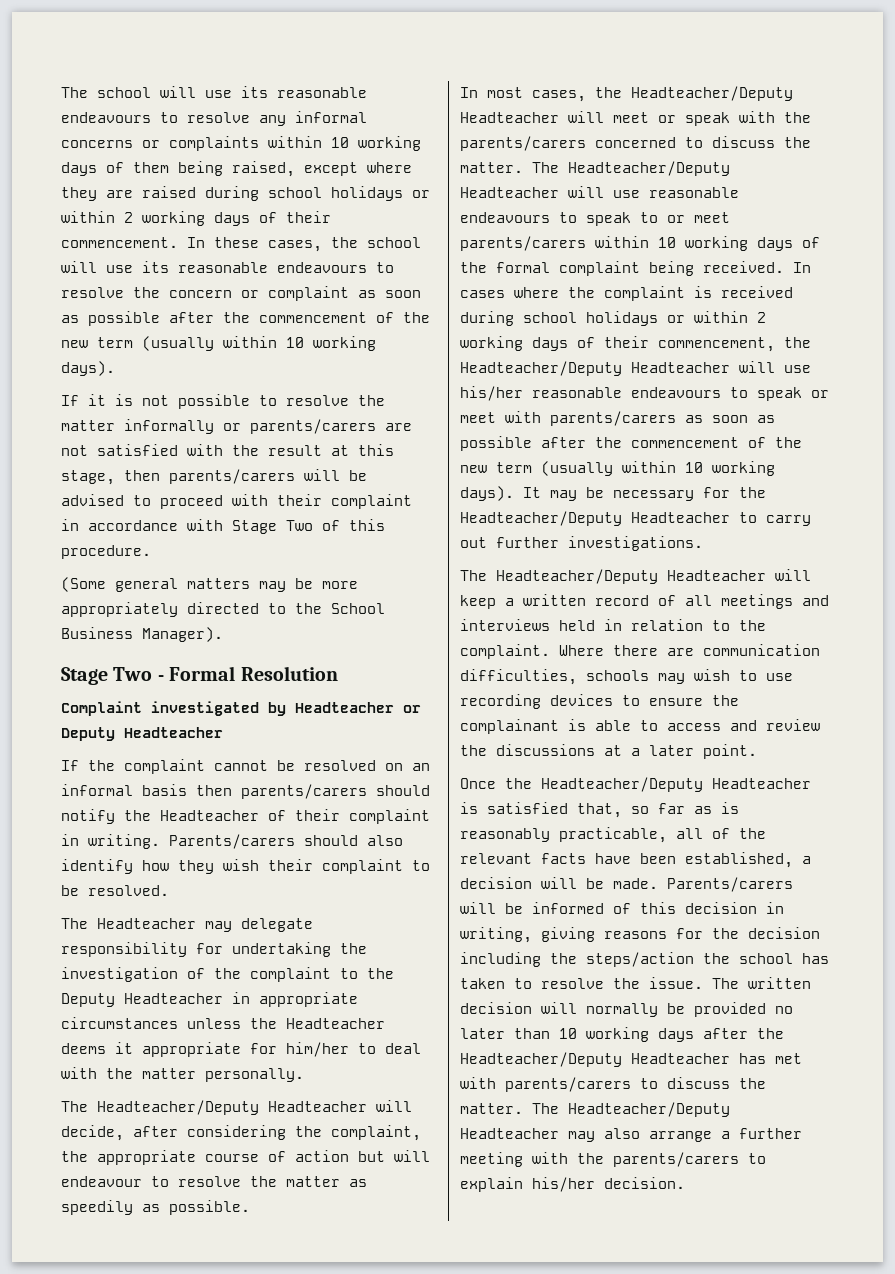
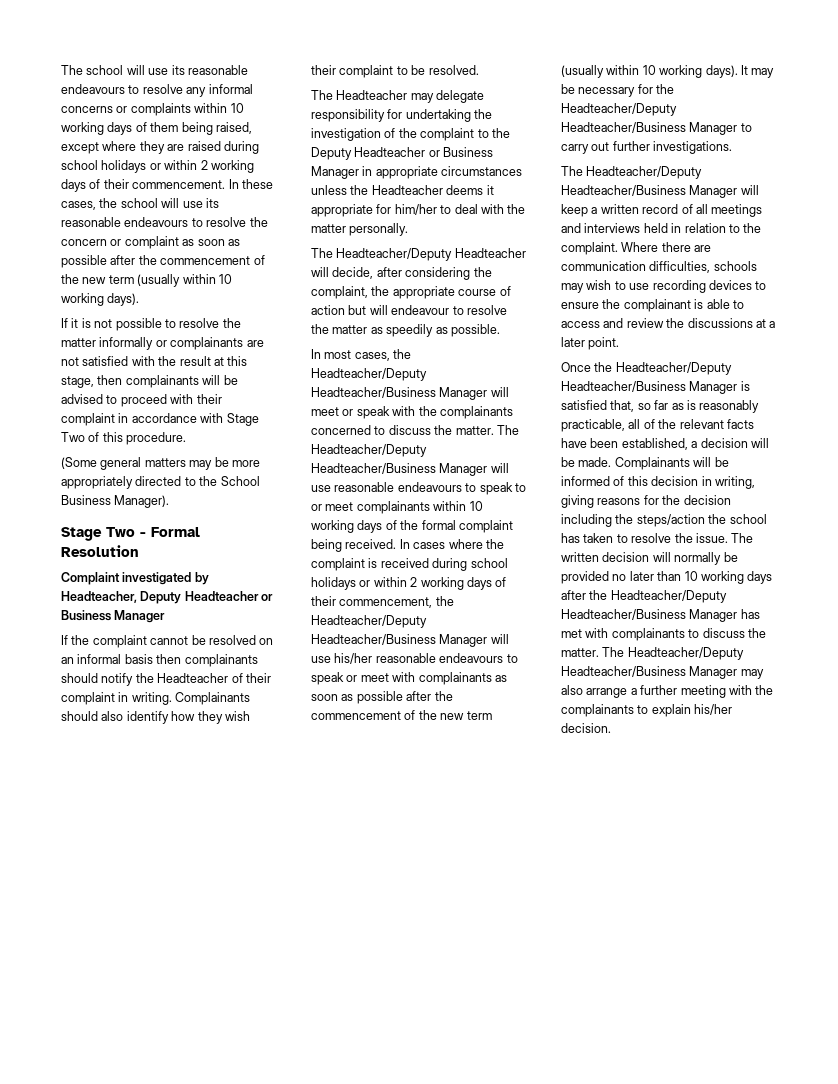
[250,419,376,434] parents/carers -> [170,337,244,350] complainants
[169,469,295,484] parents/carers -> [125,375,199,388] complainants
[295,702,421,713] [61,727,223,741] Headteacher or Deputy Headteacher -> [61,591,274,604] [61,610,166,623] Headteacher, Deputy Headteacher or Business Manager
[241,784,367,799] parents/carers -> [184,654,258,667] complainants
[169,834,295,849] Parents/carers -> [175,692,251,705] Complainants
(223, 998) none -> [428,147,494,157] [311,166,359,179] or Business Manager
[460,112,559,123] Headteacher -> [311,387,488,400] Headteacher/Business Manager
[460,136,586,151] parents/carers -> [439,406,513,419] complainants
[460,187,559,198] Headteacher -> [311,463,488,476] Headteacher/Business Manager
[460,236,586,251] parents/carers -> [356,501,430,514] complainants
[631,362,730,373] Headteacher -> [311,634,488,647] Headteacher/Business Manager
[550,411,676,426] parents/carers -> [418,672,492,685] complainants
[631,512,730,523] Headteacher -> [561,122,738,135] Headteacher/Business Manager
[667,570,766,581] Headteacher -> [561,185,738,198] Headteacher/Business Manager
[712,778,811,789] Headteacher -> [561,381,738,394] Headteacher/Business Manager
[667,877,793,892] Parents/carers -> [614,457,690,470] Complainants
[631,1053,730,1064] Headteacher -> [561,609,738,622] Headteacher/Business Manager
[505,1077,766,1092] [460,1102,730,1117] [460,1128,559,1139] parents/carers to discuss the matter. The Headteacher/Deputy Headteacher -> [611,628,766,641] [561,647,744,660] [561,666,738,679] complainants to discuss the matter. The Headteacher/Deputy Headteacher/Business Manager
[613,1152,739,1167] parents/carers -> [561,704,634,717] complainants

